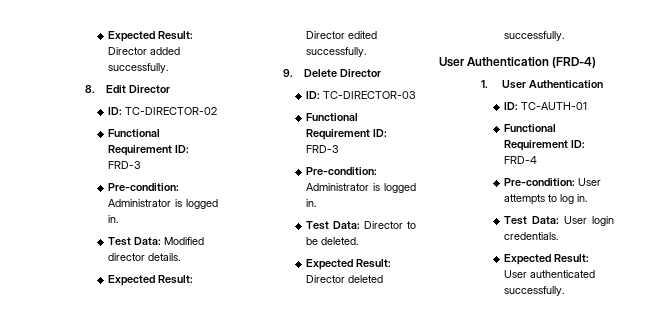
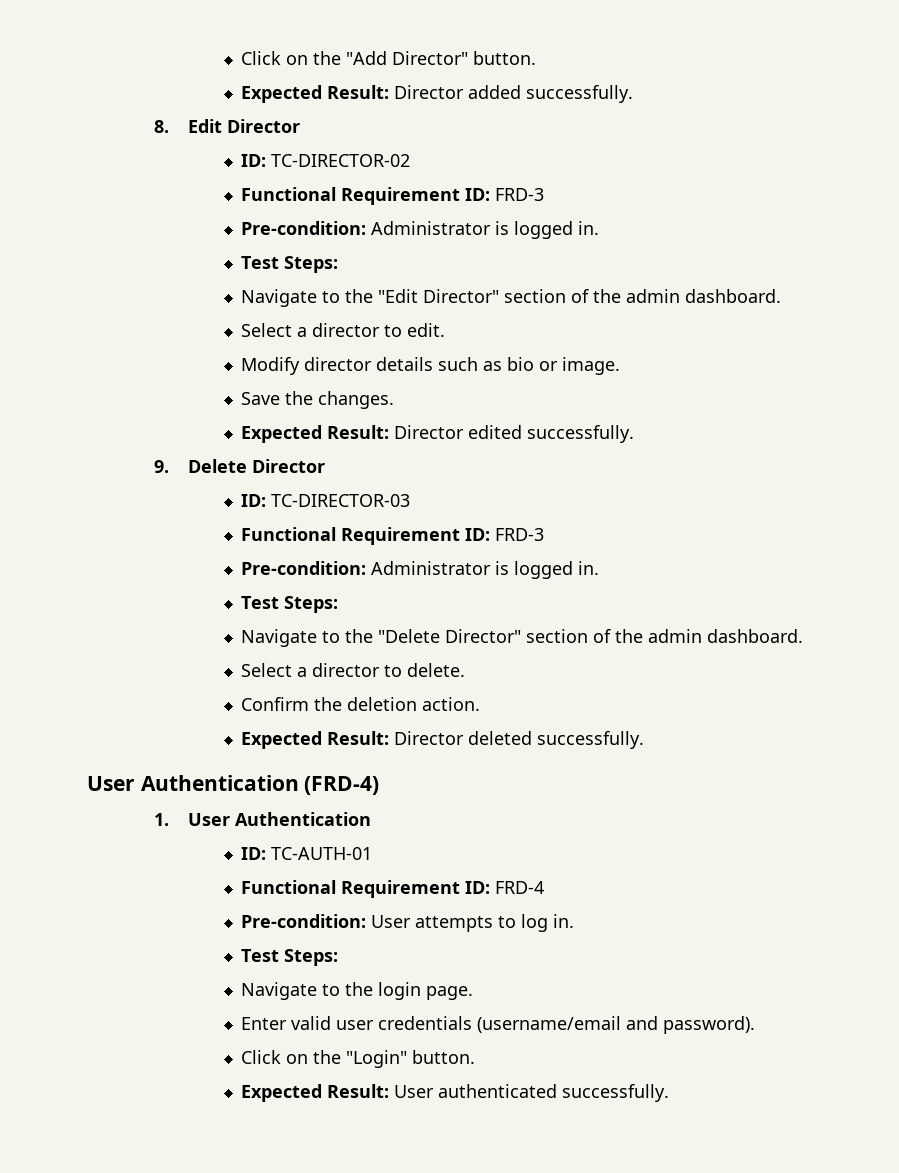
(107, 36) none -> [240,51,536,65] Click on the "Add Director" button. //
[133,237,204,245] [107,253,180,261] Data: Modified director details. -> [283,256,338,273] [240,289,781,307] [240,323,445,337] [240,357,620,375] [240,391,394,409] Steps: // Navigate to the "Edit Director" section of the admin dashboard. // Select a director to edit. // Modify director details such as bio or image. // Save the changes.
[332,221,416,229] [305,237,358,245] Data: Director to be deleted. -> [283,596,338,613] [240,629,803,647] [240,663,465,677] [240,697,480,711] Steps: // Navigate to the "Delete Director" section of the admin dashboard. // Select a director to delete. // Confirm the deletion action.
[531,216,614,226] [503,232,558,240] Data: User login credentials. -> [283,949,338,966] [240,982,473,1000] [240,1016,755,1034] [240,1050,475,1068] Steps: // Navigate to the login page. // Enter valid user credentials (username/email and password). // Click on the "Login" button.

